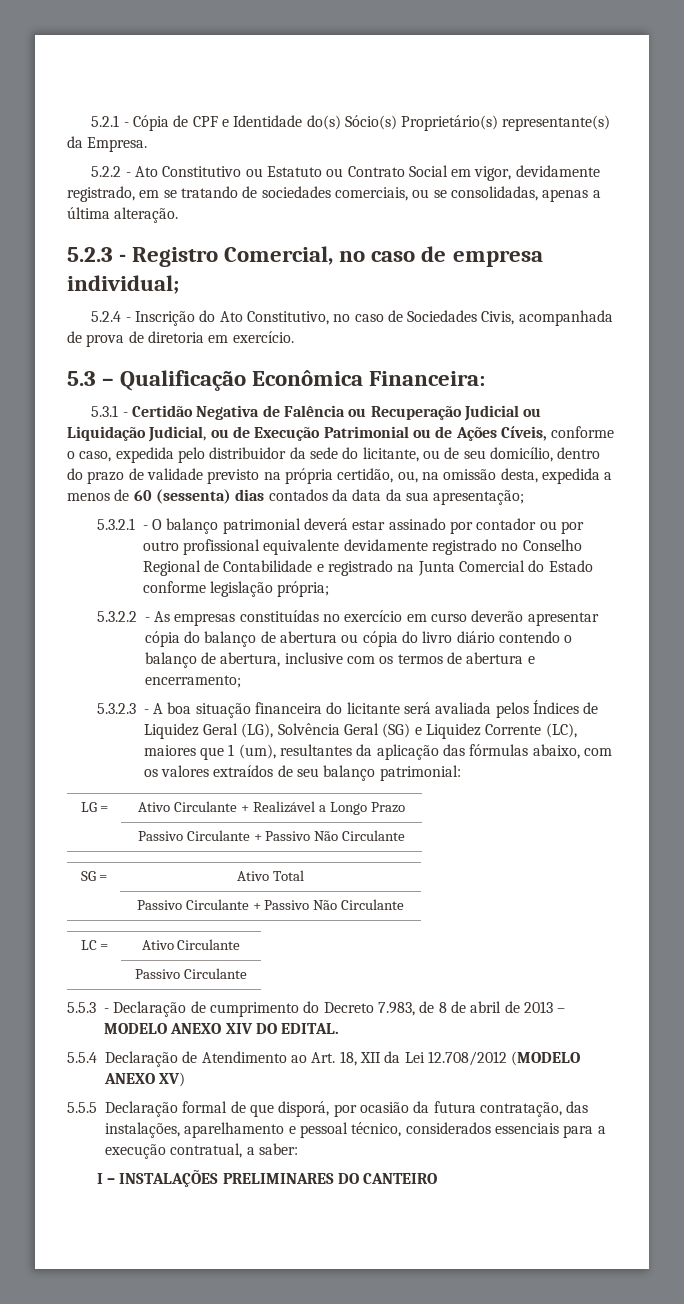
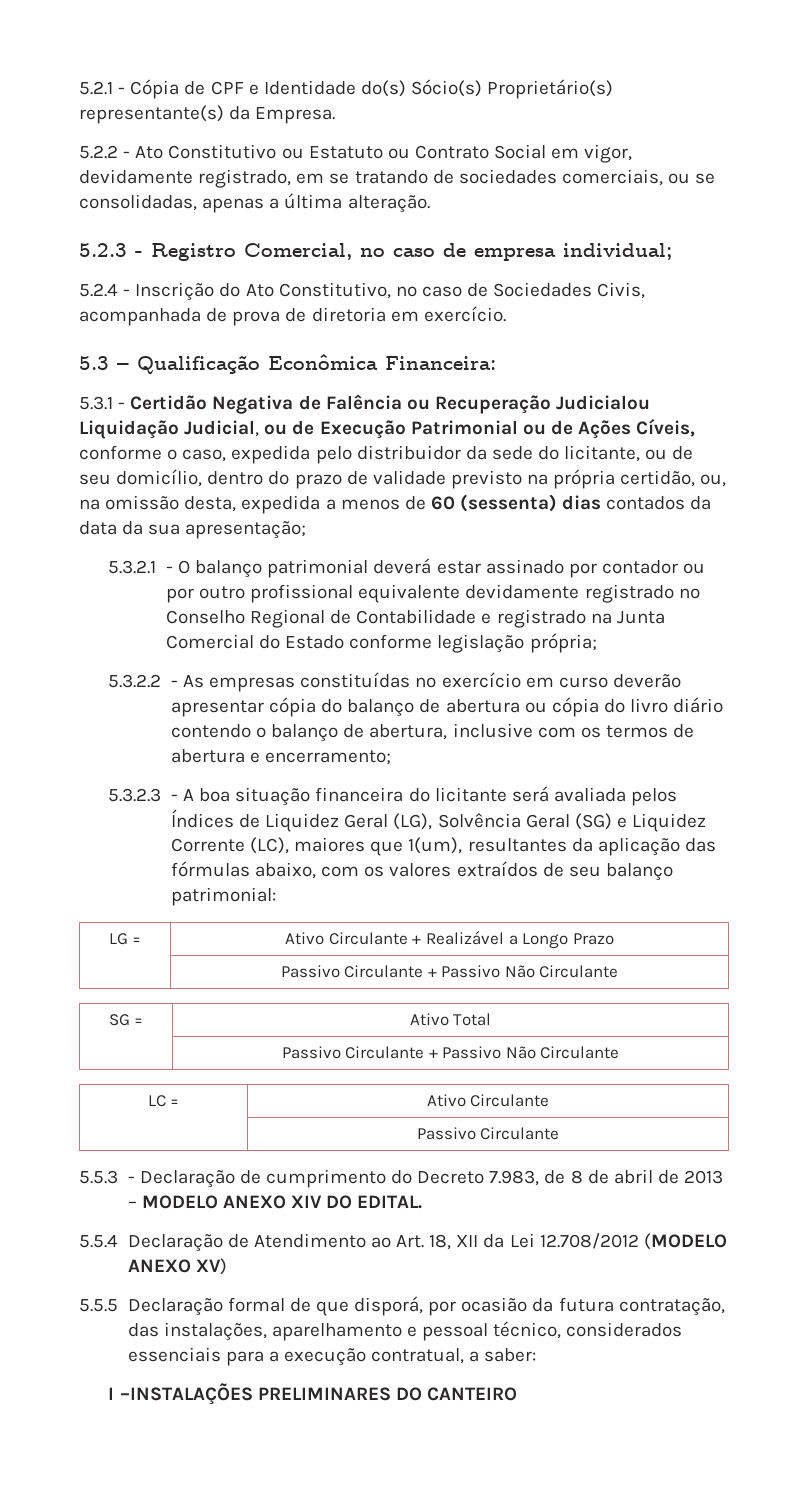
[463,405,542,421] Judicial ou -> [556,395,651,410] Judicialou
[228,744,276,759] 1 (um), -> [408,837,463,854] 1(um),
[106,1170,219,1187] – INSTALAÇÕES -> [119,1383,253,1405] –INSTALAÇÕES

